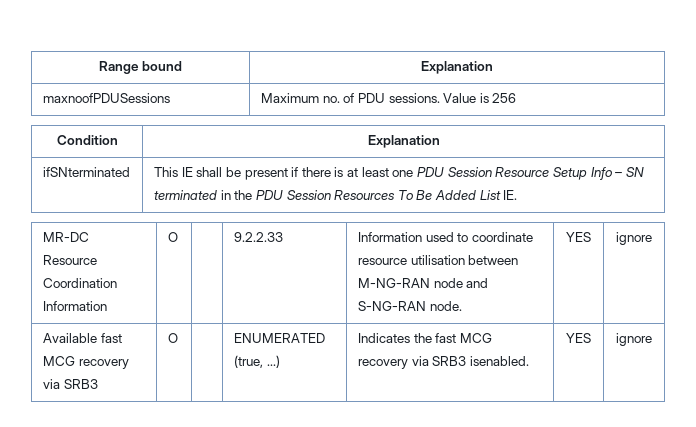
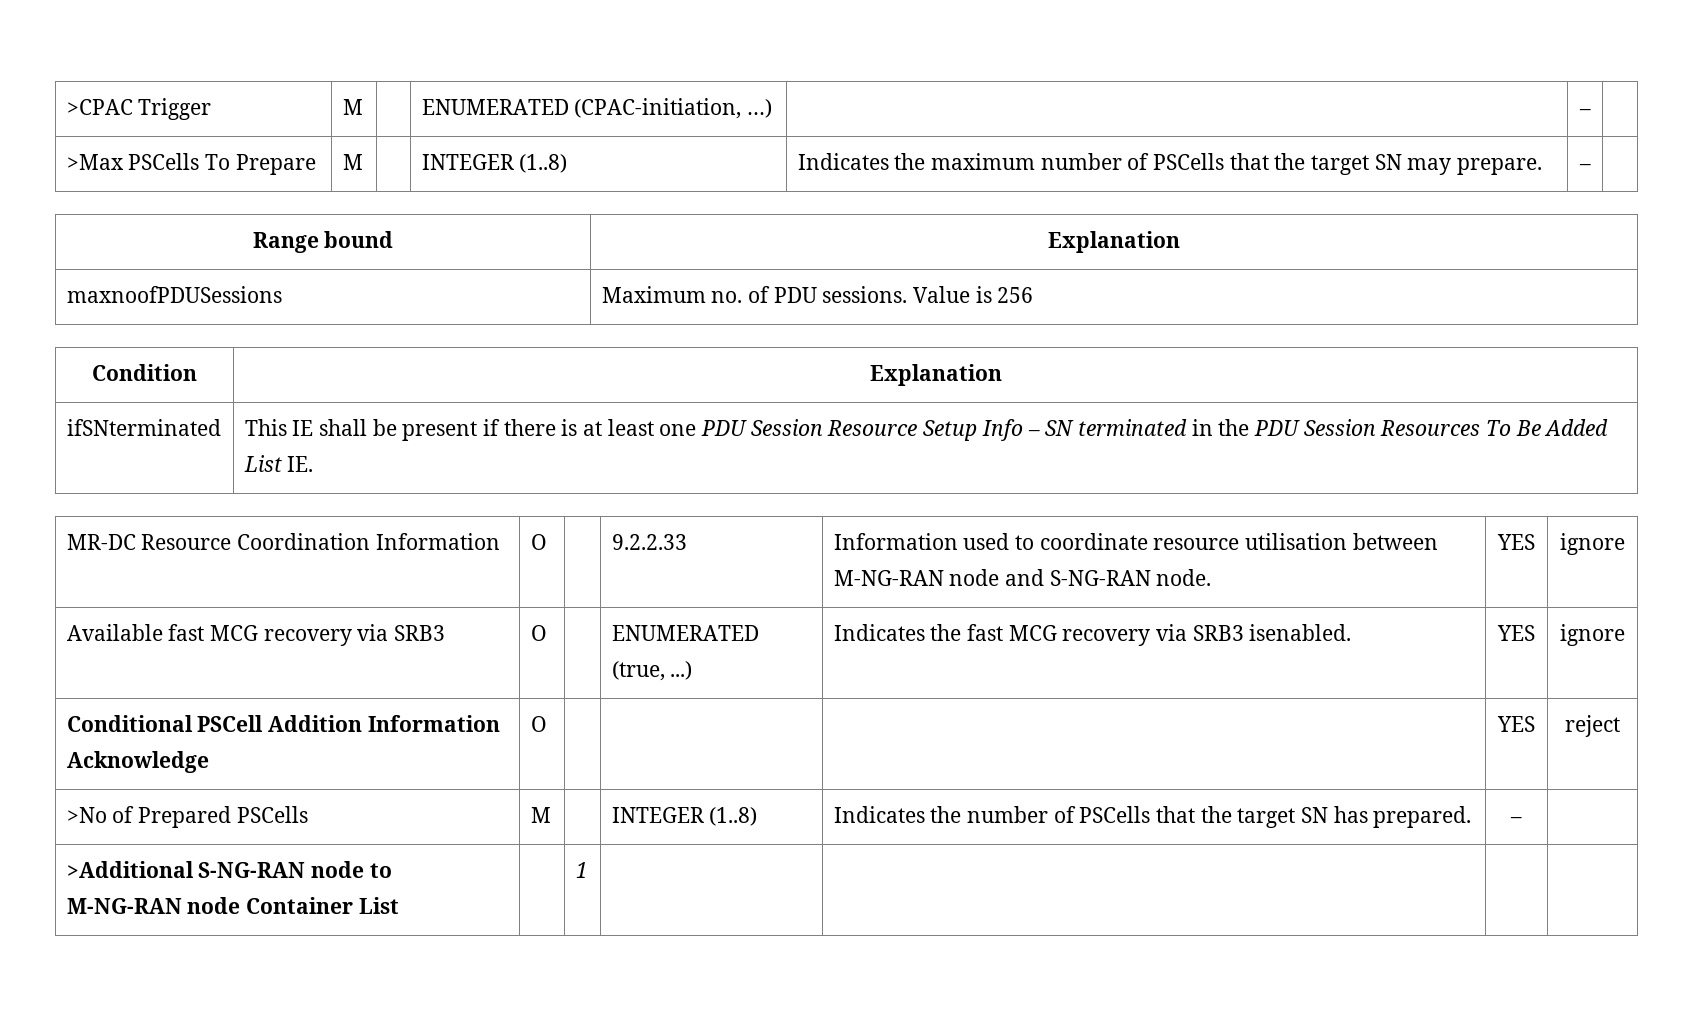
(99, 67) none -> [66,98,212,120] [342,99,363,115] [421,98,773,119] [1578,109,1591,115] [66,153,316,175] [342,154,363,170] [421,154,568,173] [797,153,1543,175] [1578,164,1591,170] >CPAC Trigger | M | | ENUMERATED (CPAC-initiation, …) | | – | // >Max PSCells To Prepare | M | | INTEGER (1..8) | Indicates the maximum number of PSCells that the target SN may prepare. | – | //
(652, 339) none -> [66,715,500,732] [66,751,209,773] [530,716,547,732] [1497,716,1535,732] [1565,715,1620,737] [66,806,308,828] [530,807,551,823] [611,807,758,826] [833,806,1472,828] [1510,817,1522,823] [66,861,392,878] [66,897,399,914] [575,862,588,878] // Conditional PSCell Addition Information Acknowledge | O | | | | YES | reject // >No of Prepared PSCells | M | | INTEGER (1..8) | Indicates the number of PSCells that the target SN has prepared. | – | // >Additional S-NG-RAN node to M-NG-RAN node Container List | | 1 | | | |

